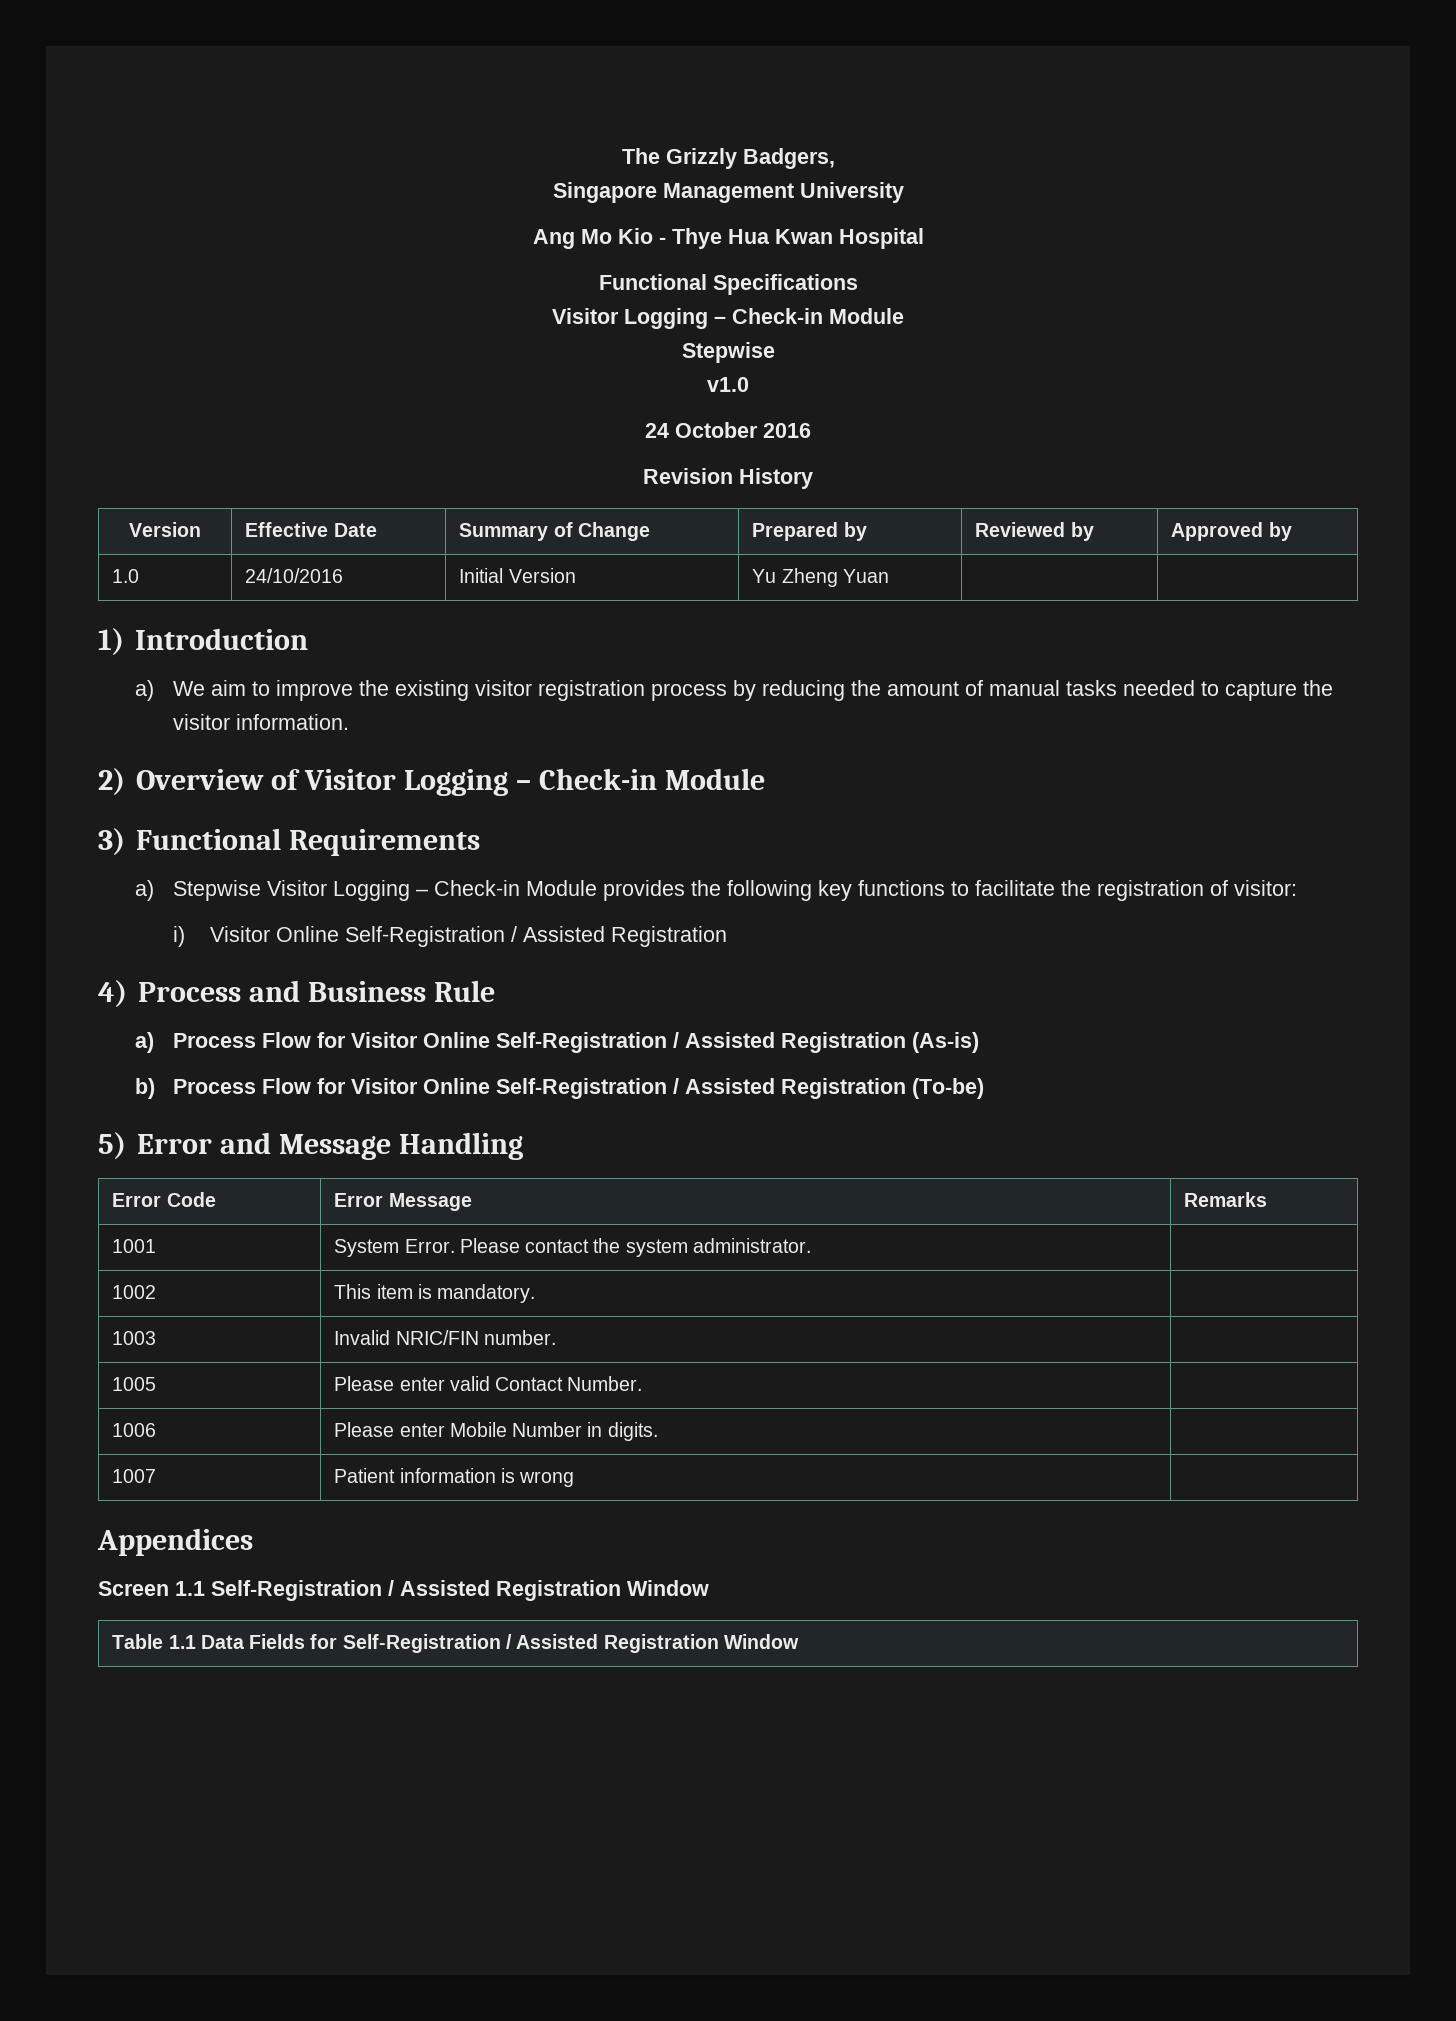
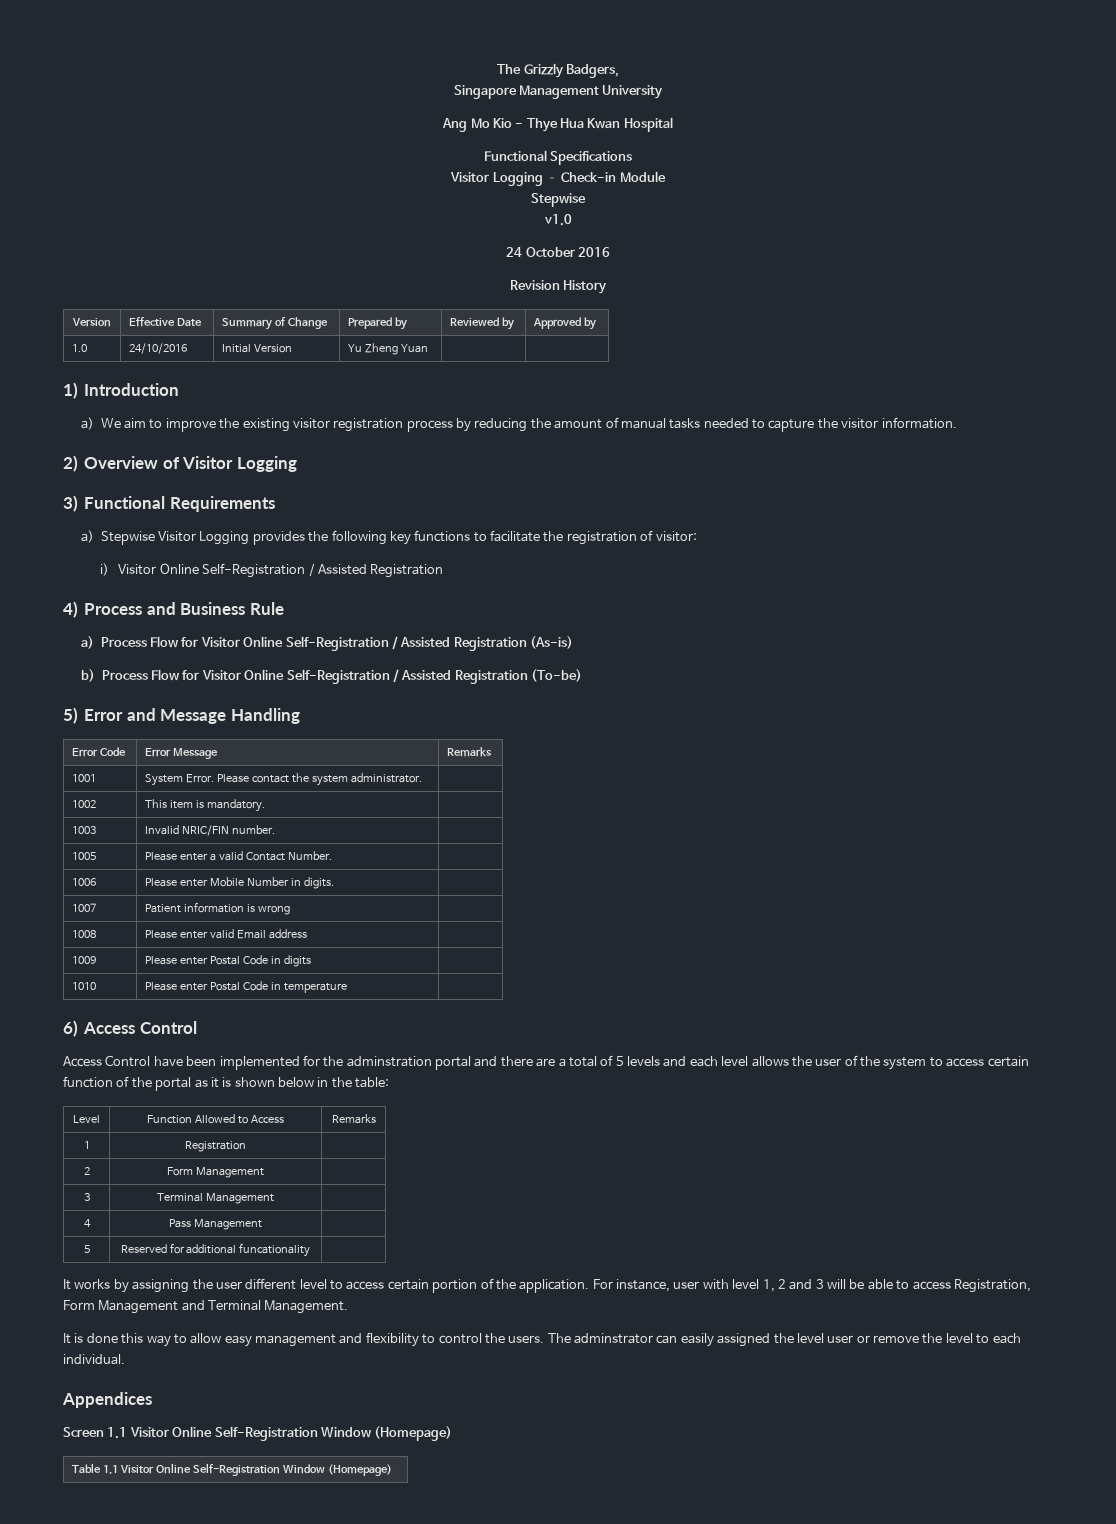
[515,768,765,790] – Check-in Module -> (298, 464) none
[415,880,597,896] – Check-in Module -> (250, 538) none
(445, 1384) none -> [210,853,217,861] a
(575, 1479) none -> [72,930,97,938] [145,929,308,939] [72,956,97,964] [145,955,312,967] [72,982,97,990] [145,981,348,993] [63,1020,197,1037] [63,1055,1029,1070] [63,1076,390,1091] [73,1115,100,1123] [147,1114,284,1124] [331,1114,376,1124] [83,1141,90,1149] [185,1141,246,1152] [83,1167,90,1175] [167,1167,264,1178] [83,1193,90,1201] [157,1193,274,1204] [83,1219,91,1227] [169,1219,262,1230] [83,1245,90,1253] [120,1243,311,1257] [63,1278,1031,1293] [63,1300,349,1314] [63,1332,1021,1347] [63,1354,125,1365] // 1008 | Please enter valid Email address | // 1009 | Please enter Postal Code in digits | // 1010 | Please enter Postal Code in temperature | // 6) Access Control // Access Control have been implemented for the adminstration portal and there are a total of 5 levels and each level allows the user of the system to access certain function of the portal as it is shown below in the table: // Level | Function Allowed to Access | Remarks // 1 | Registration | // 2 | Form Management | // 3 | Terminal Management | // 4 | Pass Management | // 5 | Reserved for additional funcationality | // It works by assigning the user different level to access certain portion of the application. For instance, user with level 1, 2 and 3 will be able to access Registration, Form Management and Terminal Management. // It is done this way to allow easy management and flexibility to control the users. The adminstrator can easily assigned the level user or remove the level to each individual.
[211,1580,709,1601] Self-Registration / Assisted Registration Window -> [129,1426,453,1441] Visitor Online Self-Registration Window (Homepage)
[200,1634,799,1653] Data Fields for Self-Registration / Assisted Registration Window -> [120,1463,393,1476] Visitor Online Self-Registration Window (Homepage)

